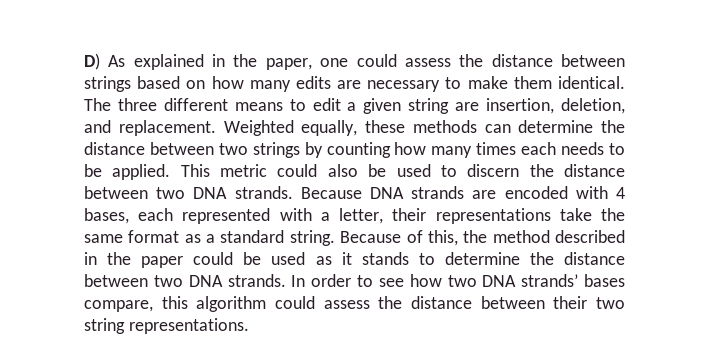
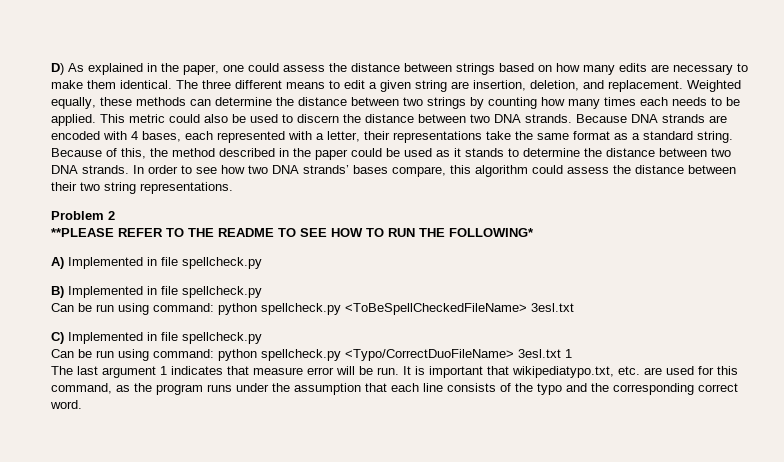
(249, 326) none -> [51,211,115,220] [51,228,534,237] [51,257,262,269] [51,286,262,298] [51,303,574,315] [51,332,262,344] [51,349,572,361] [51,366,738,378] [51,383,738,395] [50,400,82,409] // Problem 2 // **PLEASE REFER TO THE README TO SEE HOW TO RUN THE FOLLOWING* // A) Implemented in file spellcheck.py // B) Implemented in file spellcheck.py // Can be run using command: python spellcheck.py <ToBeSpellCheckedFileName> 3esl.txt // C) Implemented in file spellcheck.py // Can be run using command: python spellcheck.py <Typo/CorrectDuoFileName> 3esl.txt 1 // The last argument 1 indicates that measure error will be run. It is important that wikipediatypo.txt, etc. are used for this command, as the program runs under the assumption that each line consists of the typo and the corresponding correct word.

